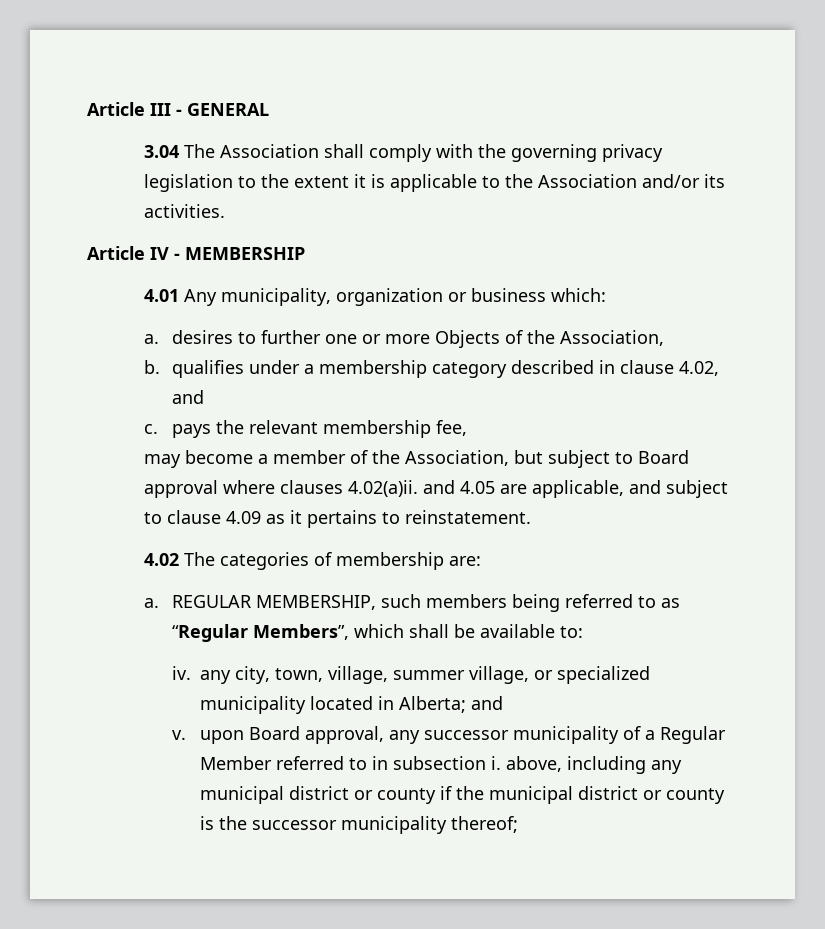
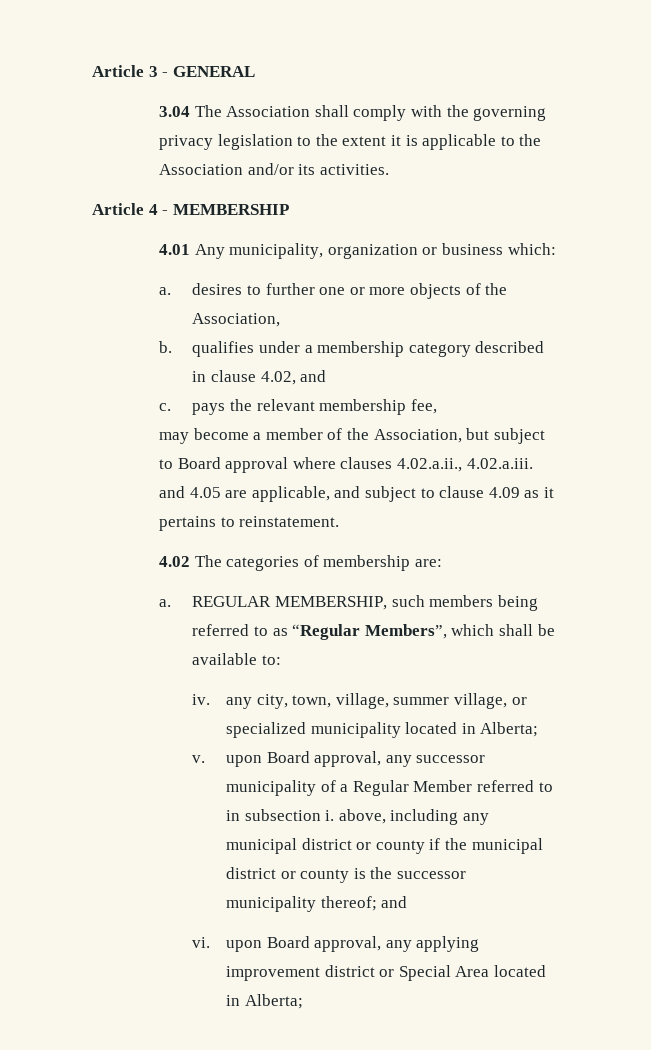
[87,102,171,116] Article III -> [92,65,158,77] Article 3
[150,247,169,260] IV -> [148,204,158,215] 4
[434,330,500,348] Objects -> [410,283,462,299] objects
[347,480,418,497] 4.02(a)ii. -> [396,458,533,472] 4.02.a.ii., 4.02.a.iii.
[471,696,504,710] and -> (539, 729) none
(519, 824) none -> [381,896,408,908] [192,936,480,952] [225,965,546,981] [225,994,303,1009] and // vi. upon Board approval, any applying improvement district or Special Area located in Alberta;

